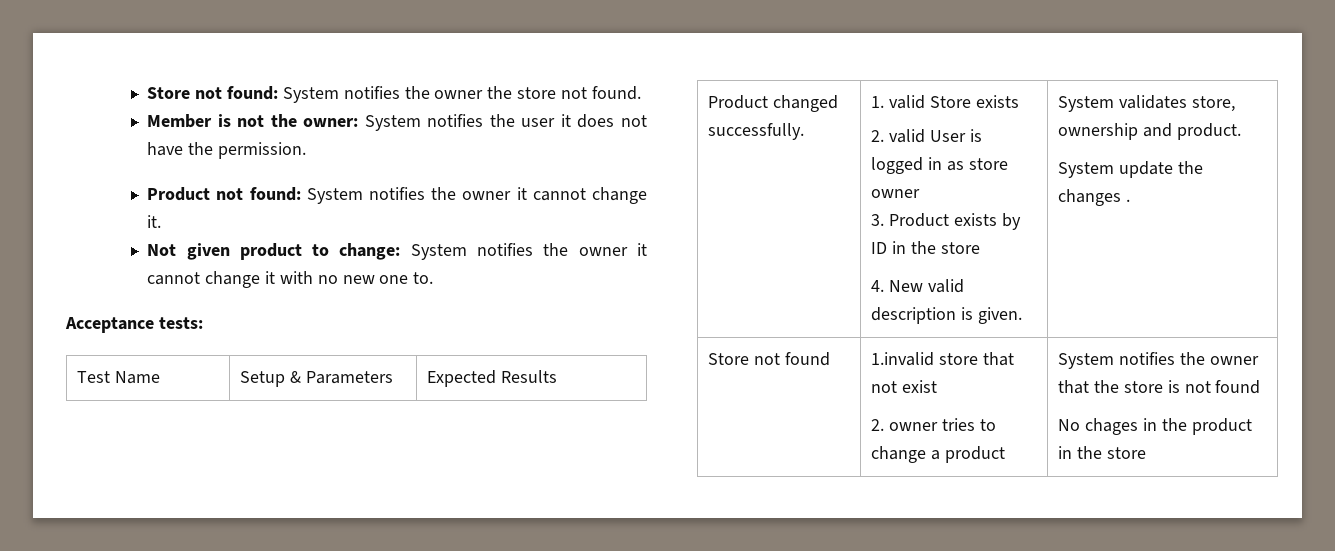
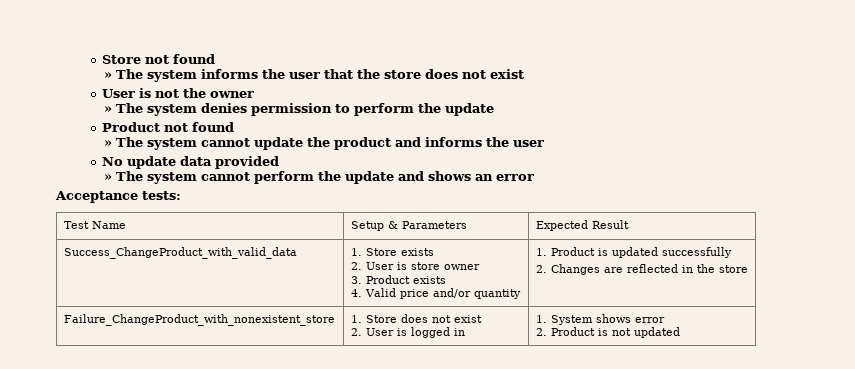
[147,86,641,103] [147,114,647,131] [147,142,306,159] [147,187,648,204] [147,215,162,228] [147,243,647,260] [147,271,434,288] Store not found: System notifies the owner the store not found. // Member is not the owner: System notifies the user it does not have the permission. // Product not found: System notifies the owner it cannot change it. // Not given product to change: System notifies the owner it cannot change it with no new one to. -> [102,54,216,64] [104,69,525,82] [102,88,255,98] [104,103,495,116] [102,122,235,132] [104,137,545,150] [102,156,280,169] [104,171,535,184] Store not found // » The system informs the user that the store does not exist // User is not the owner // » The system denies permission to perform the update // Product not found // » The system cannot update the product and informs the user // No update data provided // » The system cannot perform the update and shows an error
[500,370,557,383] [708,95,838,112] [708,123,805,140] [871,95,925,109] Results // Product changed successfully. | 1. valid -> [591,220,629,229] [63,247,297,259] [350,248,362,256] Result // Success_ChangeProduct_with_valid_data | 1.
[888,129,982,143] [871,157,964,174] valid User is logged in as -> [365,262,407,270] User is
[1001,213,1021,230] [871,241,980,254] [871,279,964,293] [871,307,1022,324] [1058,95,1235,112] [1058,123,1241,140] [1058,161,1203,178] [1058,189,1130,206] [708,352,830,366] [871,352,1014,366] [871,380,937,393] [871,418,996,431] [871,446,1005,463] [1058,352,1259,369] [1058,380,1261,394] [1058,418,1252,435] [1058,446,1146,459] by ID in the store // 4. New valid description is given. | System validates store, ownership and product. // System update the changes . // Store not found | 1.invalid store that not exist // 2. owner tries to change a product | System notifies the owner that the store is not found // No chages in the product in the store -> [350,288,521,299] [535,247,732,258] [535,264,748,275] [63,314,335,326] [350,314,482,323] [350,327,465,338] [535,314,665,325] [535,327,680,338] // 4. Valid price and/or quantity | 1. Product is updated successfully // 2. Changes are reflected in the store // Failure_ChangeProduct_with_nonexistent_store | 1. Store does not exist // 2. User is logged in | 1. System shows error // 2. Product is not updated

